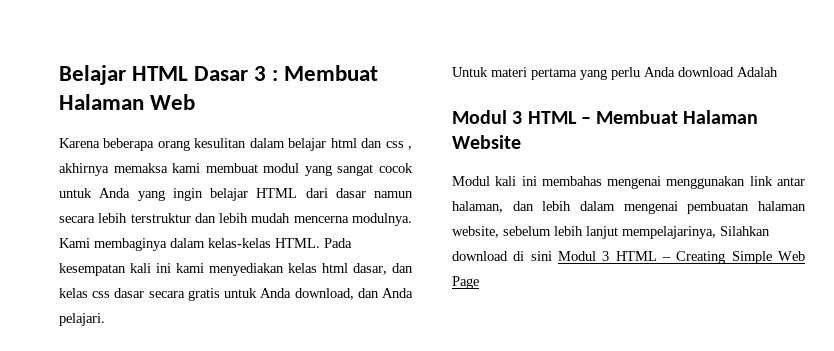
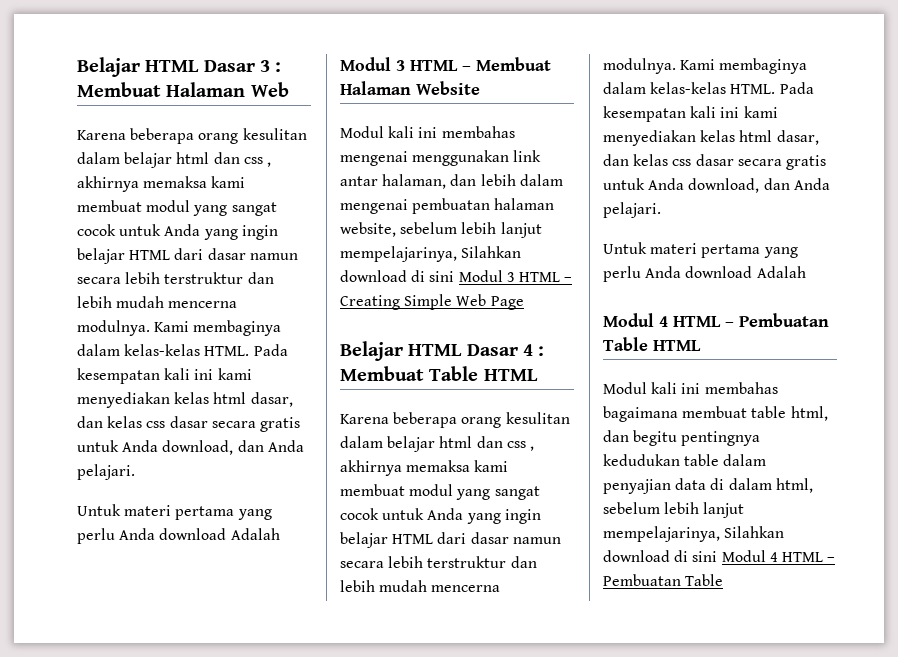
(479, 282) none -> [340,341,545,361] [340,366,538,381] [340,412,570,428] [340,436,534,452] [340,460,509,476] [340,484,540,500] [340,508,541,524] [340,532,561,548] [340,556,537,568] [340,580,501,592] [603,58,808,74] [603,82,814,94] [603,106,778,122] [603,130,819,146] [603,154,826,170] [603,178,830,193] [603,202,661,218] [603,242,798,258] [603,266,806,282] [603,313,829,327] [603,337,701,351] [603,382,778,394] [603,406,828,422] [603,430,761,446] [603,454,767,466] [603,478,813,494] [603,502,745,518] [603,526,785,542] [603,550,836,562] [603,574,724,586] // Belajar HTML Dasar 4 : Membuat Table HTML // Karena beberapa orang kesulitan dalam belajar html dan css , akhirnya memaksa kami membuat modul yang sangat cocok untuk Anda yang ingin belajar HTML dari dasar namun secara lebih terstruktur dan lebih mudah mencerna modulnya. Kami membaginya dalam kelas-kelas HTML. Pada kesempatan kali ini kami menyediakan kelas html dasar, dan kelas css dasar secara gratis untuk Anda download, dan Anda pelajari. // Untuk materi pertama yang perlu Anda download Adalah // Modul 4 HTML – Pembuatan Table HTML // Modul kali ini membahas bagaimana membuat table html, dan begitu pentingnya kedudukan table dalam penyajian data di dalam html, sebelum lebih lanjut mempelajarinya, Silahkan download di sini Modul 4 HTML – Pembuatan Table

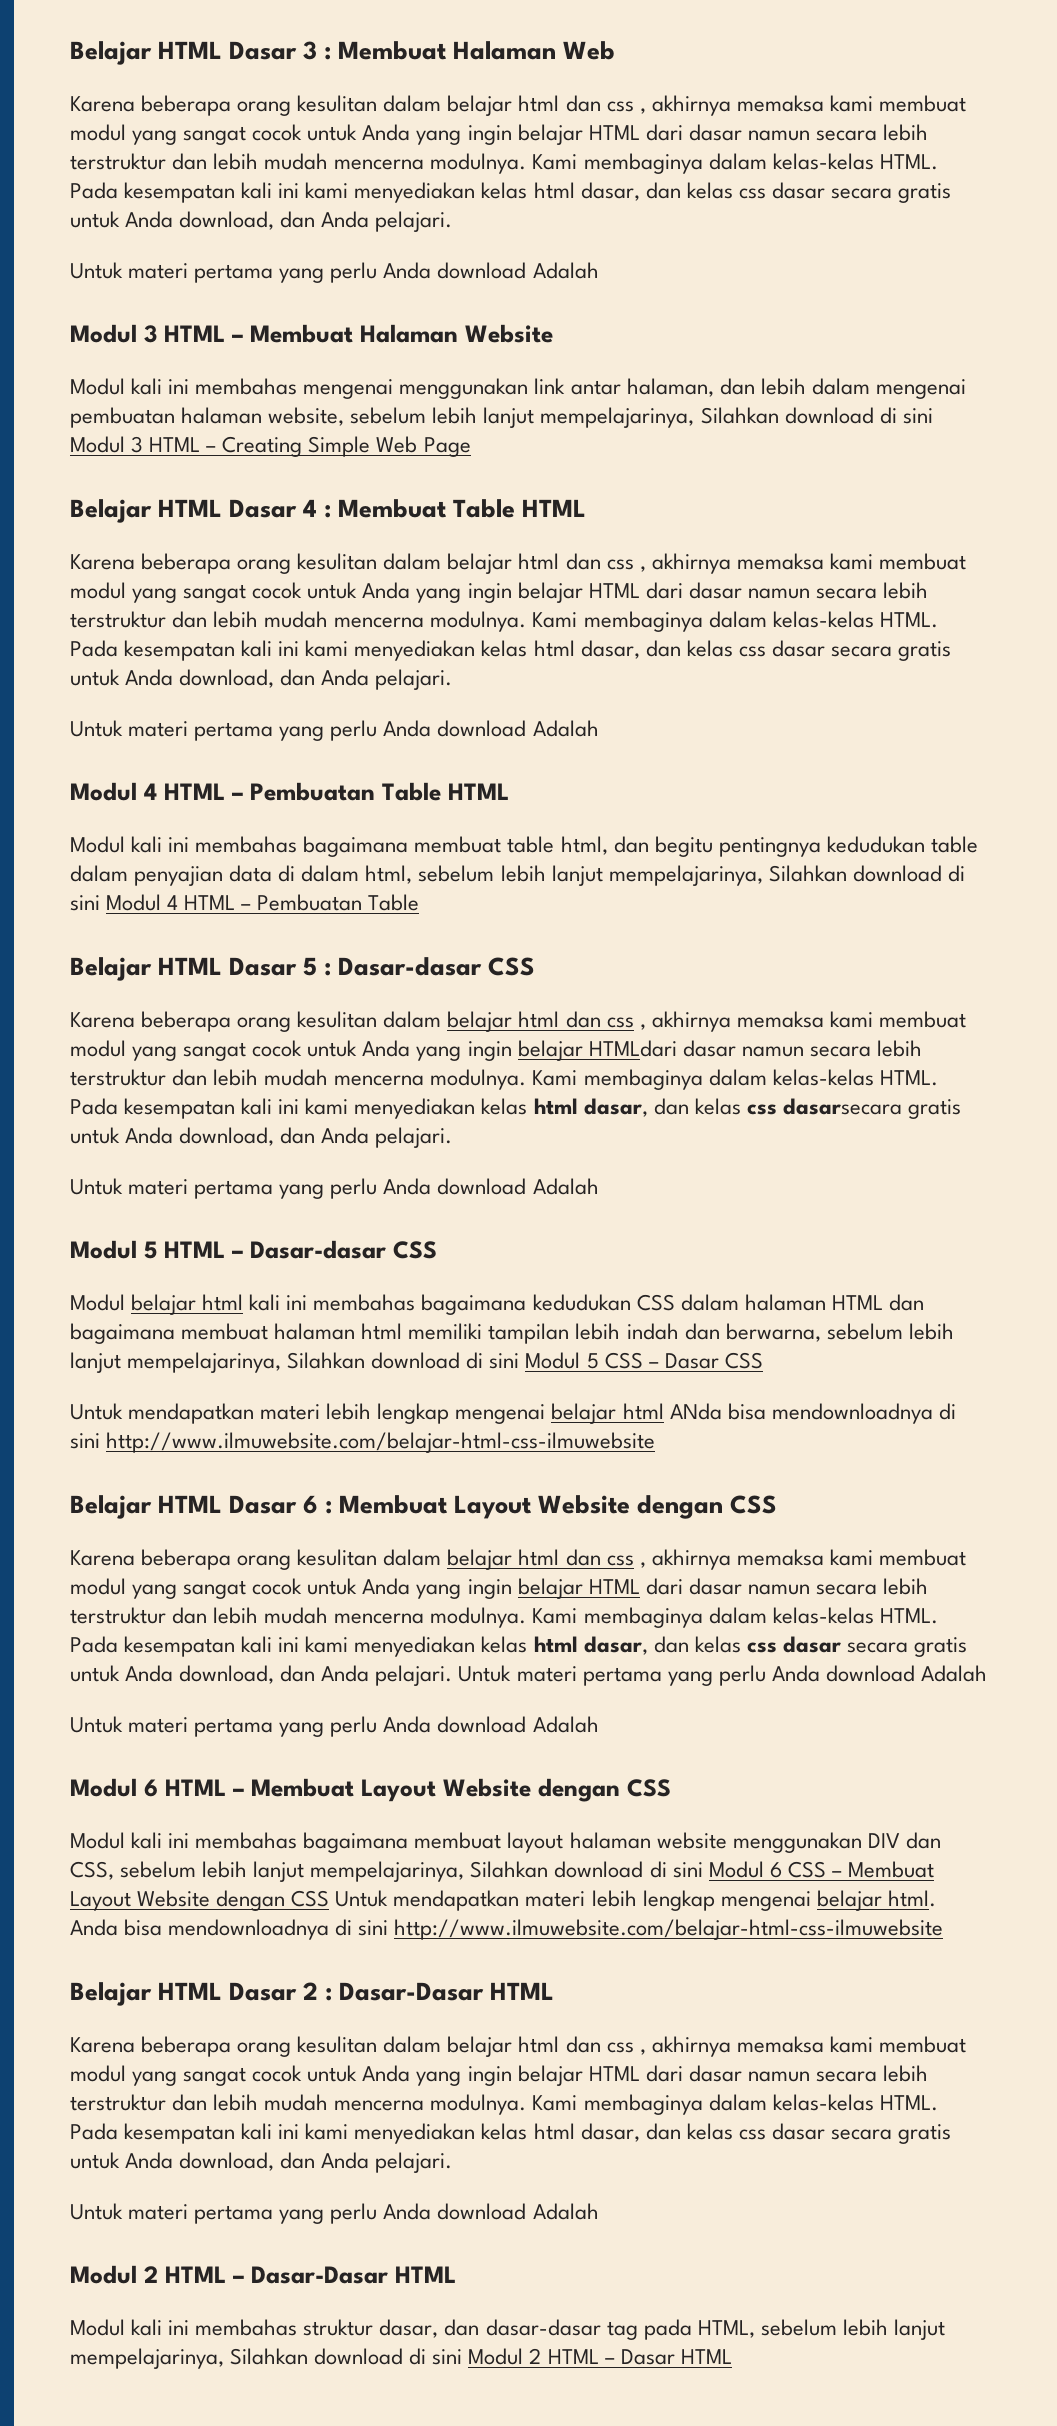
(724, 580) none -> [70,957,536,981] [70,1011,966,1032] [70,1040,922,1061] [70,1069,938,1090] [70,1098,961,1119] [70,1127,453,1148] [70,1178,599,1199] [70,1240,437,1259] [70,1294,924,1315] [70,1323,954,1344] [70,1352,763,1373] [70,1403,956,1424] [70,1432,656,1453] [70,1495,778,1519] [70,1549,966,1570] [70,1578,929,1599] [70,1607,938,1628] [70,1636,968,1657] [70,1665,987,1686] [70,1716,599,1737] [70,1778,671,1802] [70,1832,941,1853] [70,1861,934,1882] [70,1890,936,1911] [70,1919,944,1940] [70,1982,555,2006] [70,2036,966,2057] [70,2065,929,2086] [70,2094,938,2115] [70,2123,952,2144] [70,2152,453,2173] [70,2203,599,2224] [70,2265,456,2284] [70,2319,945,2340] [70,2348,732,2369] // Belajar HTML Dasar 5 : Dasar-dasar CSS // Karena beberapa orang kesulitan dalam belajar html dan css , akhirnya memaksa kami membuat modul yang sangat cocok untuk Anda yang ingin belajar HTMLdari dasar namun secara lebih terstruktur dan lebih mudah mencerna modulnya. Kami membaginya dalam kelas-kelas HTML. Pada kesempatan kali ini kami menyediakan kelas html dasar, dan kelas css dasarsecara gratis untuk Anda download, dan Anda pelajari. // Untuk materi pertama yang perlu Anda download Adalah // Modul 5 HTML – Dasar-dasar CSS // Modul belajar html kali ini membahas bagaimana kedudukan CSS dalam halaman HTML dan bagaimana membuat halaman html memiliki tampilan lebih indah dan berwarna, sebelum lebih lanjut mempelajarinya, Silahkan download di sini Modul 5 CSS – Dasar CSS // Untuk mendapatkan materi lebih lengkap mengenai belajar html ANda bisa mendownloadnya di sini http://www.ilmuwebsite.com/belajar-html-css-ilmuwebsite // Belajar HTML Dasar 6 : Membuat Layout Website dengan CSS // Karena beberapa orang kesulitan dalam belajar html dan css , akhirnya memaksa kami membuat modul yang sangat cocok untuk Anda yang ingin belajar HTML dari dasar namun secara lebih terstruktur dan lebih mudah mencerna modulnya. Kami membaginya dalam kelas-kelas HTML. Pada kesempatan kali ini kami menyediakan kelas html dasar, dan kelas css dasar secara gratis untuk Anda download, dan Anda pelajari. Untuk materi pertama yang perlu Anda download Adalah // Untuk materi pertama yang perlu Anda download Adalah // Modul 6 HTML – Membuat Layout Website dengan CSS // Modul kali ini membahas bagaimana membuat layout halaman website menggunakan DIV dan CSS, sebelum lebih lanjut mempelajarinya, Silahkan download di sini Modul 6 CSS – Membuat Layout Website dengan CSS Untuk mendapatkan materi lebih lengkap mengenai belajar html. Anda bisa mendownloadnya di sini http://www.ilmuwebsite.com/belajar-html-css-ilmuwebsite // Belajar HTML Dasar 2 : Dasar-Dasar HTML // Karena beberapa orang kesulitan dalam belajar html dan css , akhirnya memaksa kami membuat modul yang sangat cocok untuk Anda yang ingin belajar HTML dari dasar namun secara lebih terstruktur dan lebih mudah mencerna modulnya. Kami membaginya dalam kelas-kelas HTML. Pada kesempatan kali ini kami menyediakan kelas html dasar, dan kelas css dasar secara gratis untuk Anda download, dan Anda pelajari. // Untuk materi pertama yang perlu Anda download Adalah // Modul 2 HTML – Dasar-Dasar HTML // Modul kali ini membahas struktur dasar, dan dasar-dasar tag pada HTML, sebelum lebih lanjut mempelajarinya, Silahkan download di sini Modul 2 HTML – Dasar HTML

